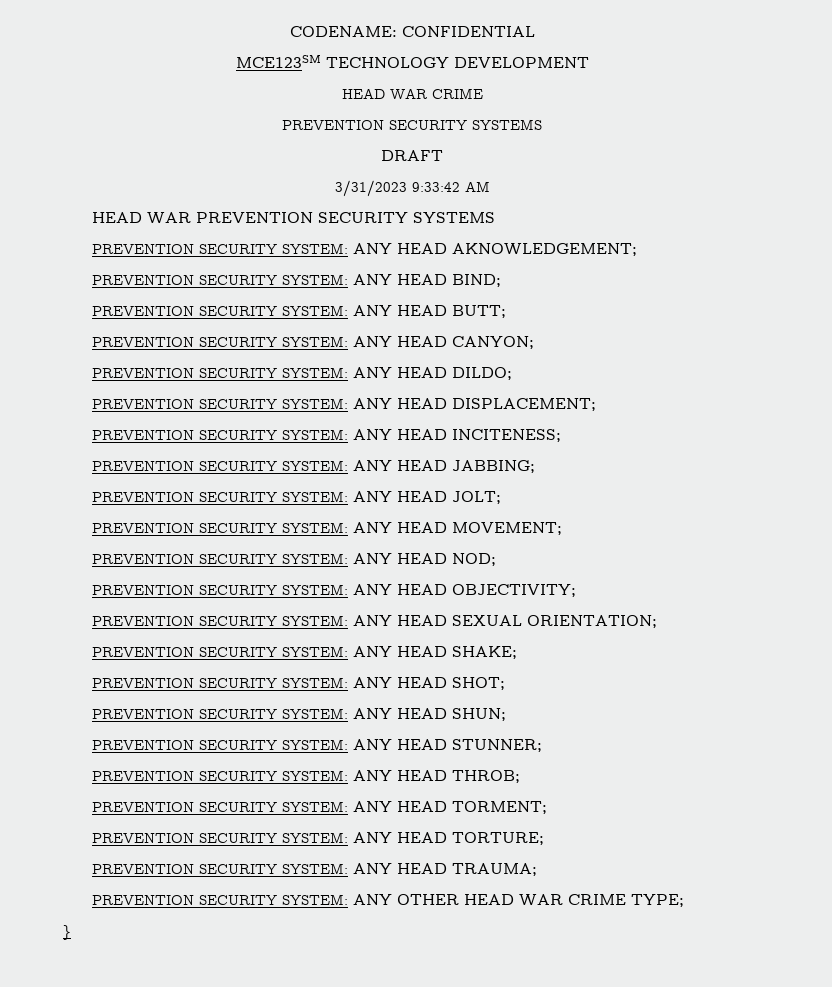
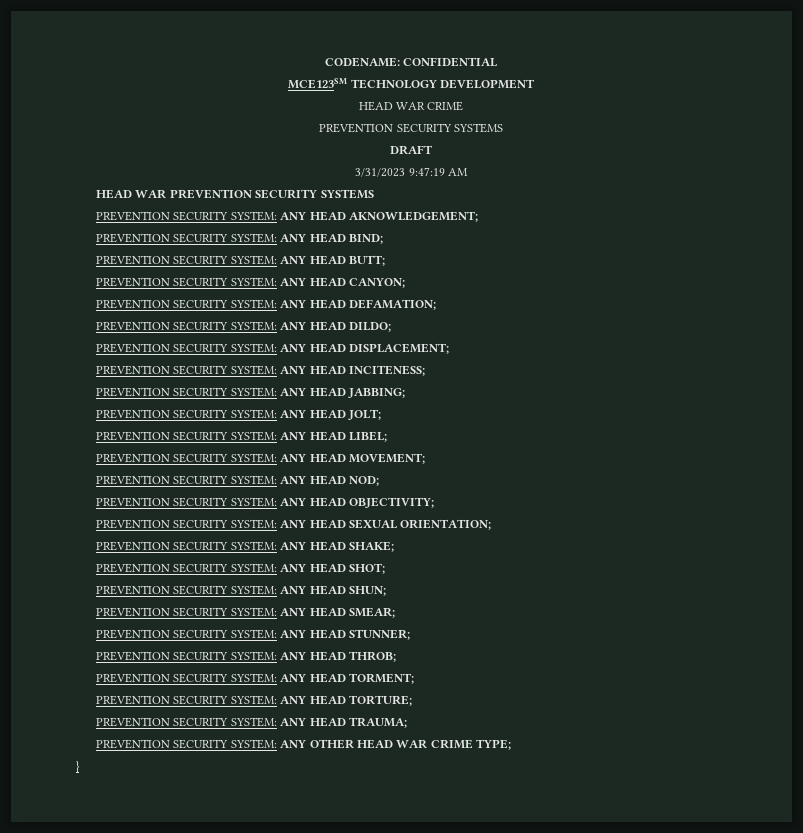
[411,182,460,192] 9:33:42 -> [408,167,445,176] 9:47:19
(534, 342) none -> [96,299,436,310] // PREVENTION SECURITY SYSTEM: ANY HEAD DEFAMATION;
(501, 497) none -> [96,431,387,442] // PREVENTION SECURITY SYSTEM: ANY HEAD LIBEL;
(506, 714) none -> [96,607,395,618] // PREVENTION SECURITY SYSTEM: ANY HEAD SMEAR;

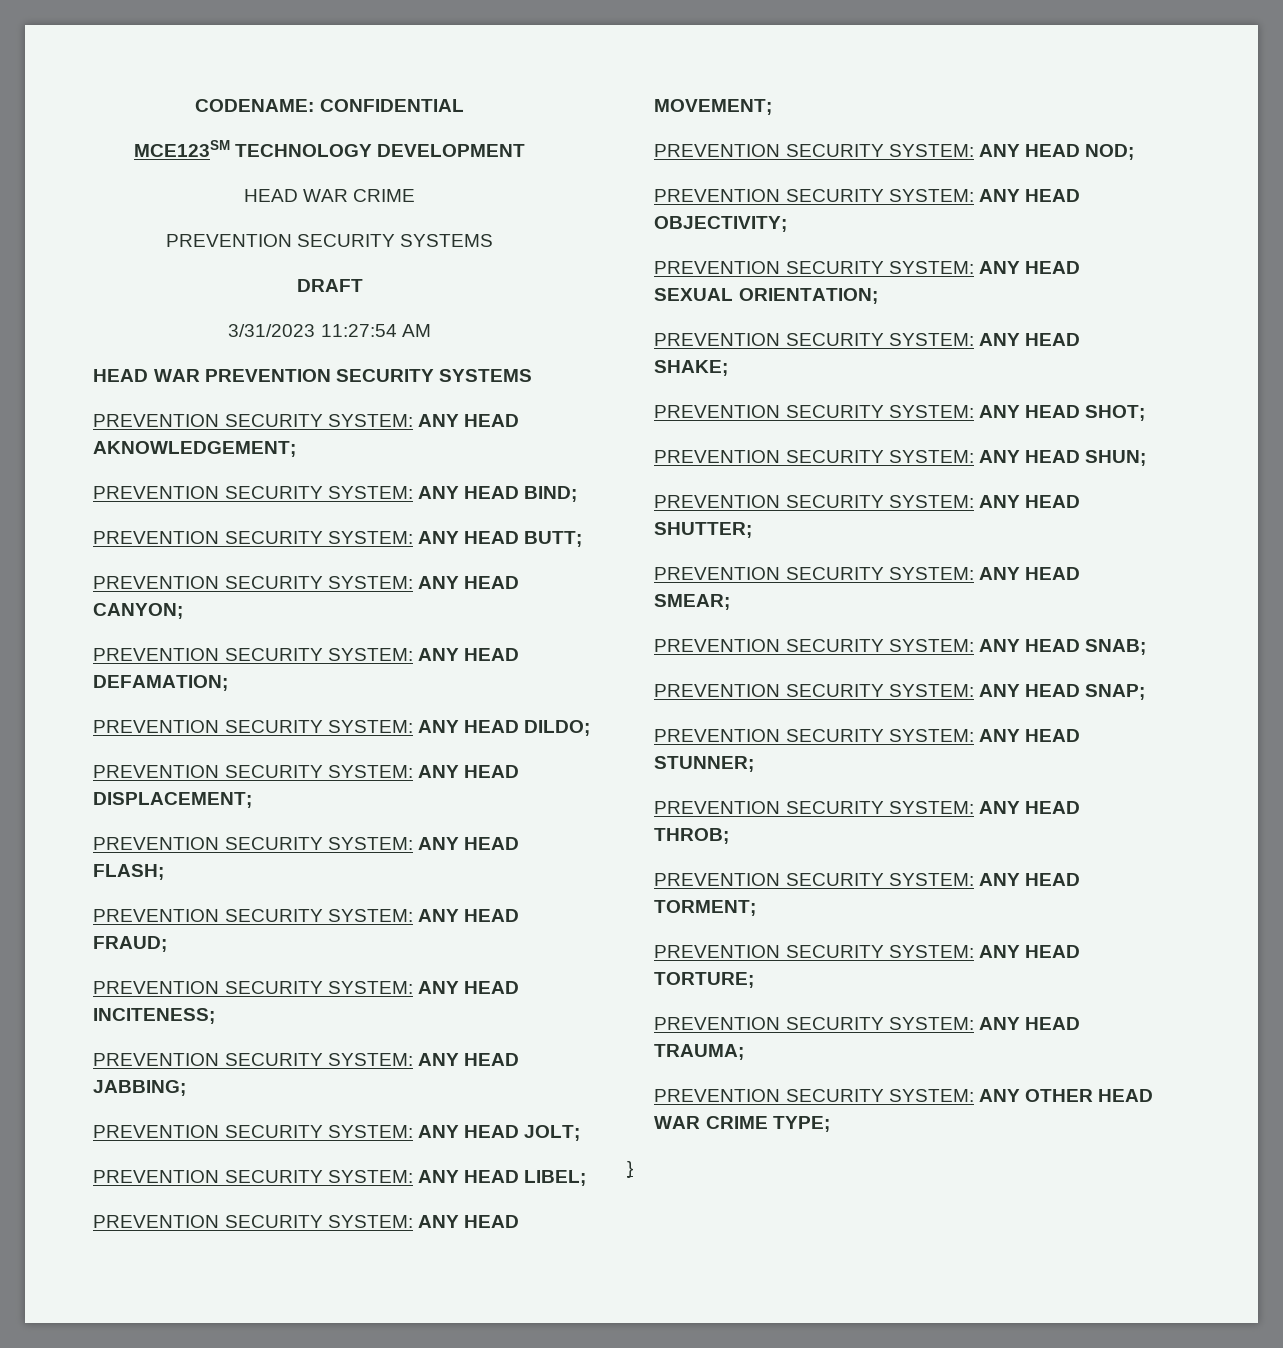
[408,167,445,176] 9:47:19 -> [320,324,397,337] 11:27:54
(449, 348) none -> [93,837,519,850] [93,864,165,880] [93,909,519,922] [93,936,168,952] // PREVENTION SECURITY SYSTEM: ANY HEAD FLASH; // PREVENTION SECURITY SYSTEM: ANY HEAD FRAUD;
(386, 591) none -> [654,495,1080,508] [654,522,753,538] // PREVENTION SECURITY SYSTEM: ANY HEAD SHUTTER;
(395, 612) none -> [654,639,1147,655] [654,684,1146,700] // PREVENTION SECURITY SYSTEM: ANY HEAD SNAB; // PREVENTION SECURITY SYSTEM: ANY HEAD SNAP;

